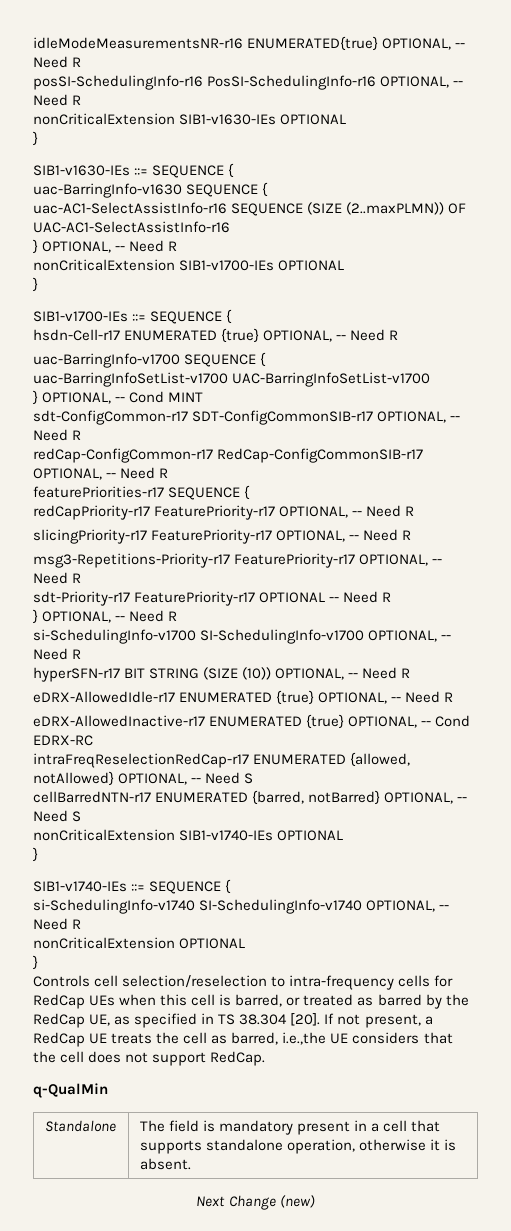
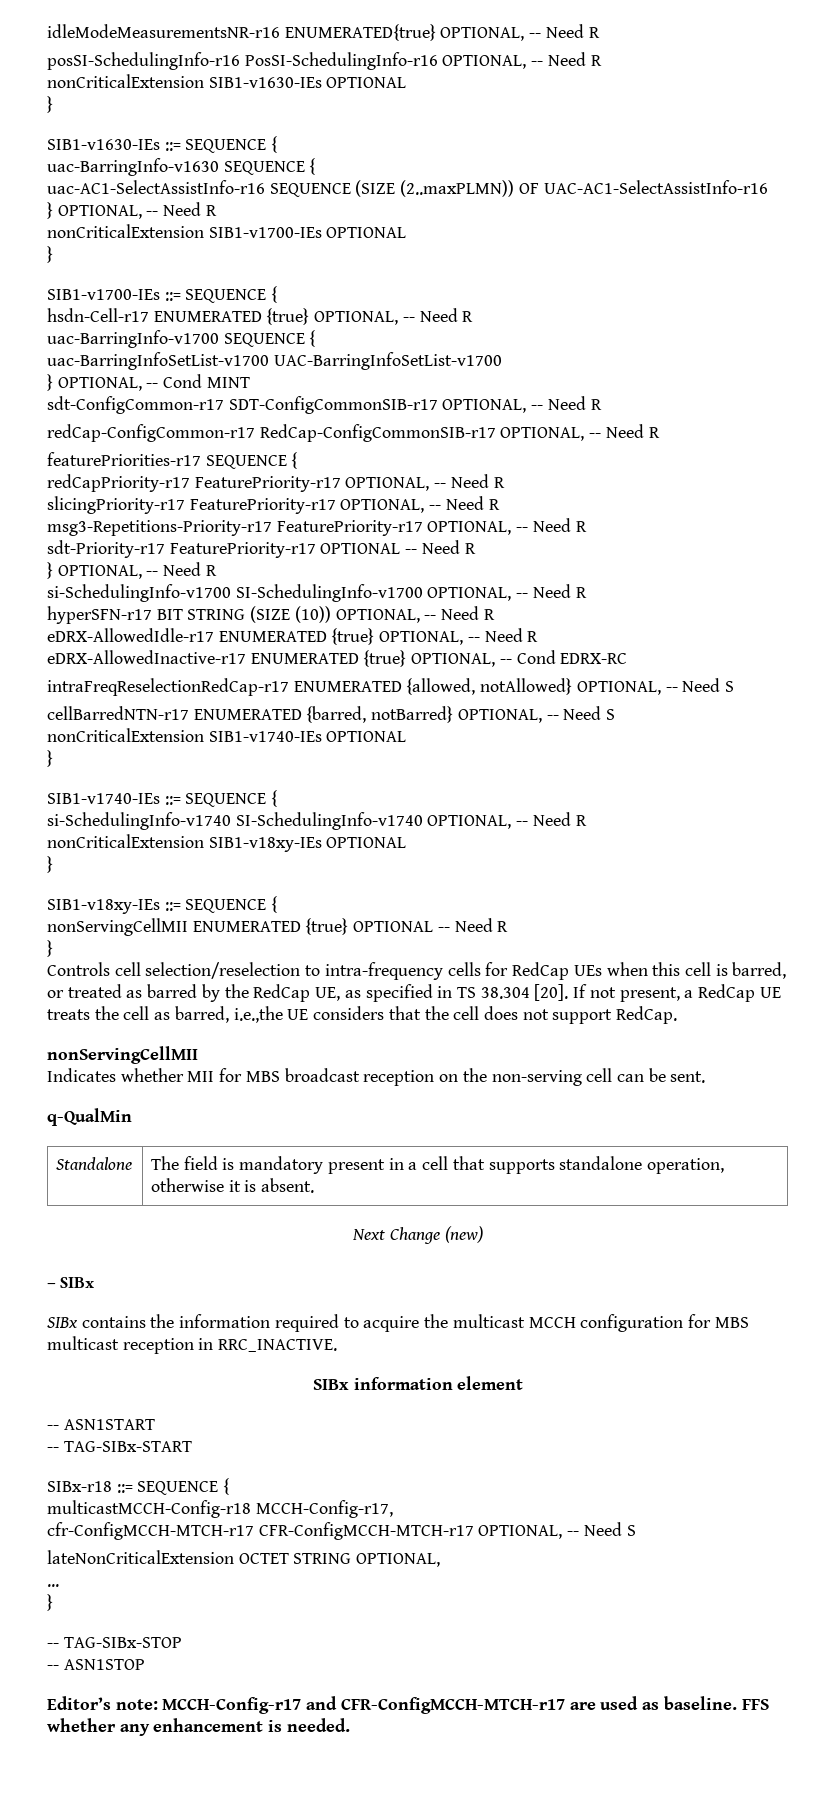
[179,938,246,949] [33,955,38,970] OPTIONAL // } -> [208,837,407,852] [47,856,53,873] [47,896,278,914] [47,918,509,936] [47,940,53,957] SIB1-v18xy-IEs OPTIONAL // } // SIB1-v18xy-IEs ::= SEQUENCE { // nonServingCellMII ENUMERATED {true} OPTIONAL -- Need R // }
(266, 1058) none -> [47,1046,198,1064] [47,1068,706,1086] // nonServingCellMII // Indicates whether MII for MBS broadcast reception on the non-serving cell can be sent.
(315, 1201) none -> [47,1277,96,1288] [47,1314,749,1332] [47,1336,338,1354] [312,1376,524,1390] [47,1419,155,1430] [47,1441,192,1452] [47,1478,230,1495] [47,1500,393,1518] [47,1522,636,1540] [47,1550,441,1567] [47,1584,59,1587] [47,1594,53,1611] [47,1637,182,1648] [47,1659,145,1670] [47,1696,769,1714] [47,1718,350,1736] // – SIBx // SIBx contains the information required to acquire the multicast MCCH configuration for MBS multicast reception in RRC_INACTIVE. // SIBx information element // -- ASN1START // -- TAG-SIBx-START // SIBx-r18 ::= SEQUENCE { // multicastMCCH-Config-r18 MCCH-Config-r17, // cfr-ConfigMCCH-MTCH-r17 CFR-ConfigMCCH-MTCH-r17 OPTIONAL, -- Need S // lateNonCriticalExtension OCTET STRING OPTIONAL, // ... // } // -- TAG-SIBx-STOP // -- ASN1STOP // Editor’s note: MCCH-Config-r17 and CFR-ConfigMCCH-MTCH-r17 are used as baseline. FFS whether any enhancement is needed.

